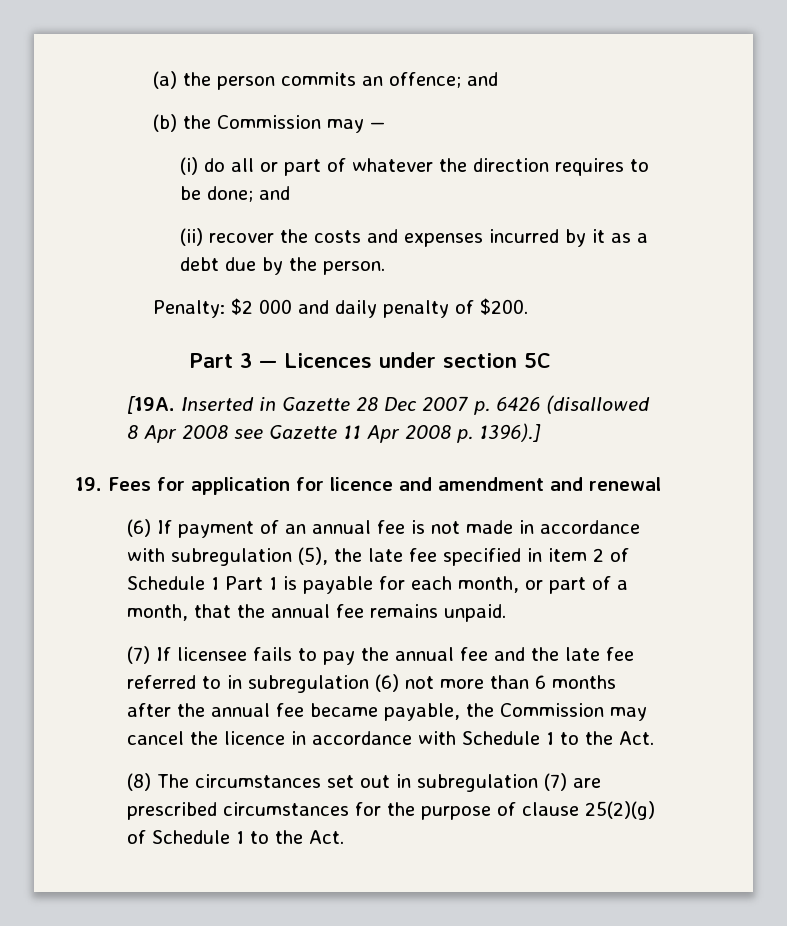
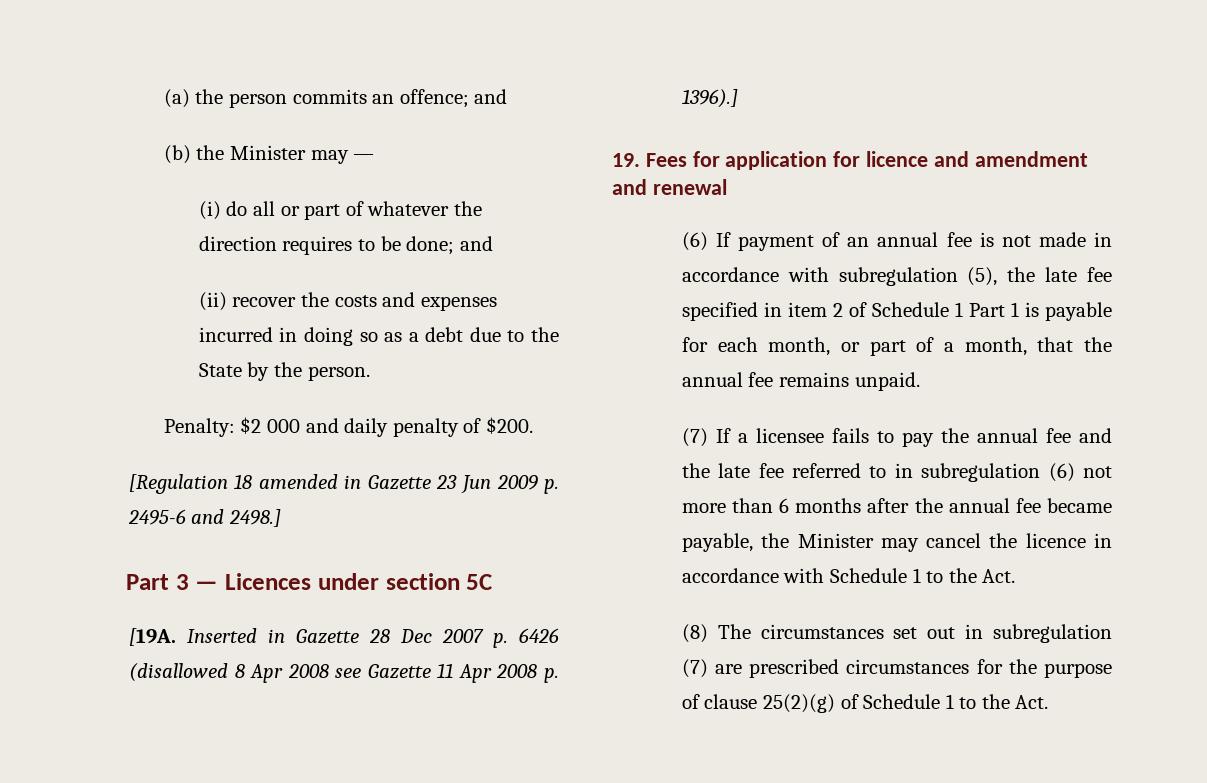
[217,115,322,129] Commission -> [229,145,306,160] Minister
[564,229,605,247] by it -> [279,327,378,346] in doing so
(256, 264) none -> [507,327,559,342] [198,363,242,377] to the State
(529, 306) none -> [128,474,559,494] [127,509,282,527] // [Regulation 18 amended in Gazette 23 Jun 2009 p. 2495-6 and 2498.]
(172, 654) none -> [737,433,748,443] a
[500,703,605,717] Commission -> [797,533,874,548] Minister

